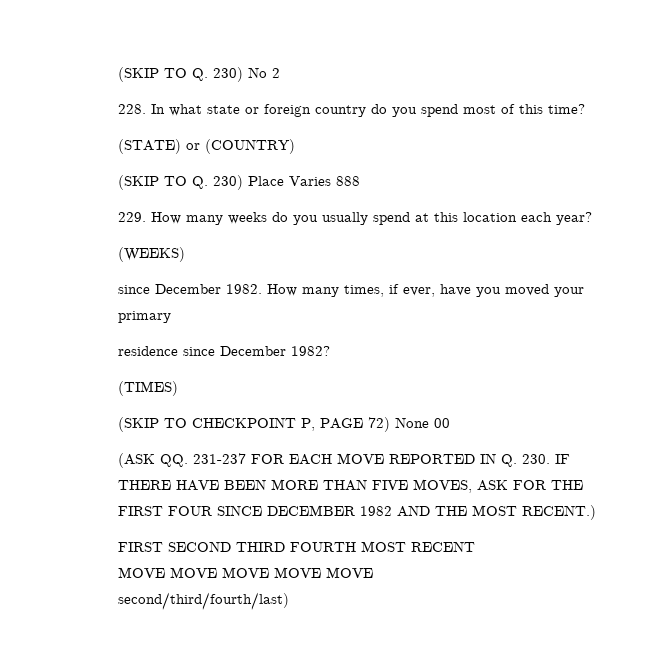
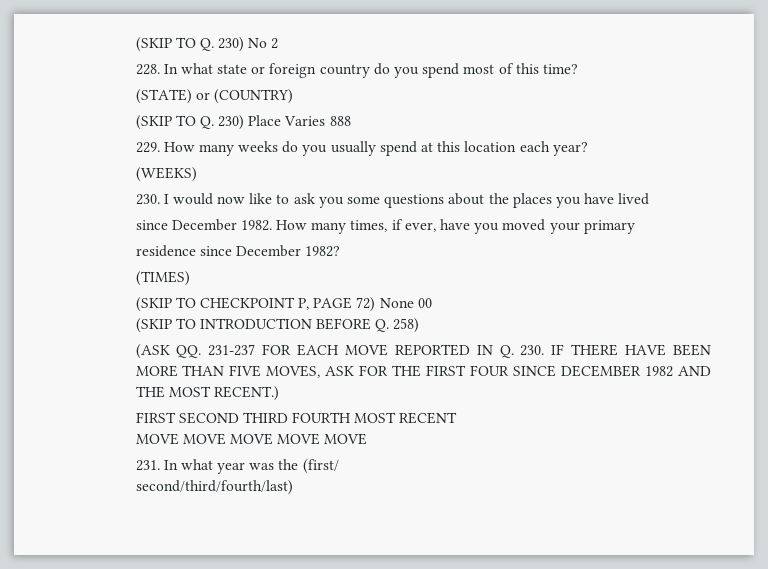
(186, 254) none -> [135,193,650,208] // 230. I would now like to ask you some questions about the places you have lived
(451, 423) none -> [135,318,420,333] // (SKIP TO INTRODUCTION BEFORE Q. 258)
(374, 572) none -> [135,459,339,474] // 231. In what year was the (first/

